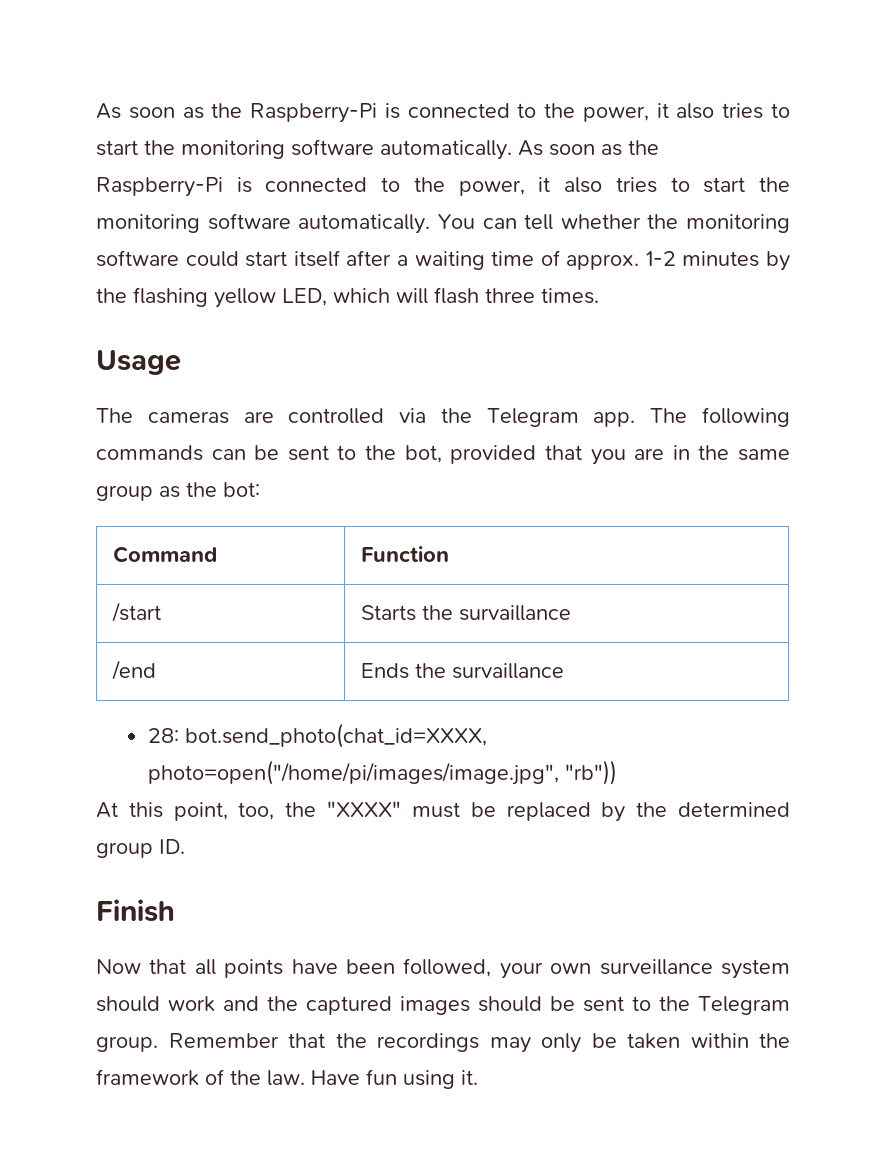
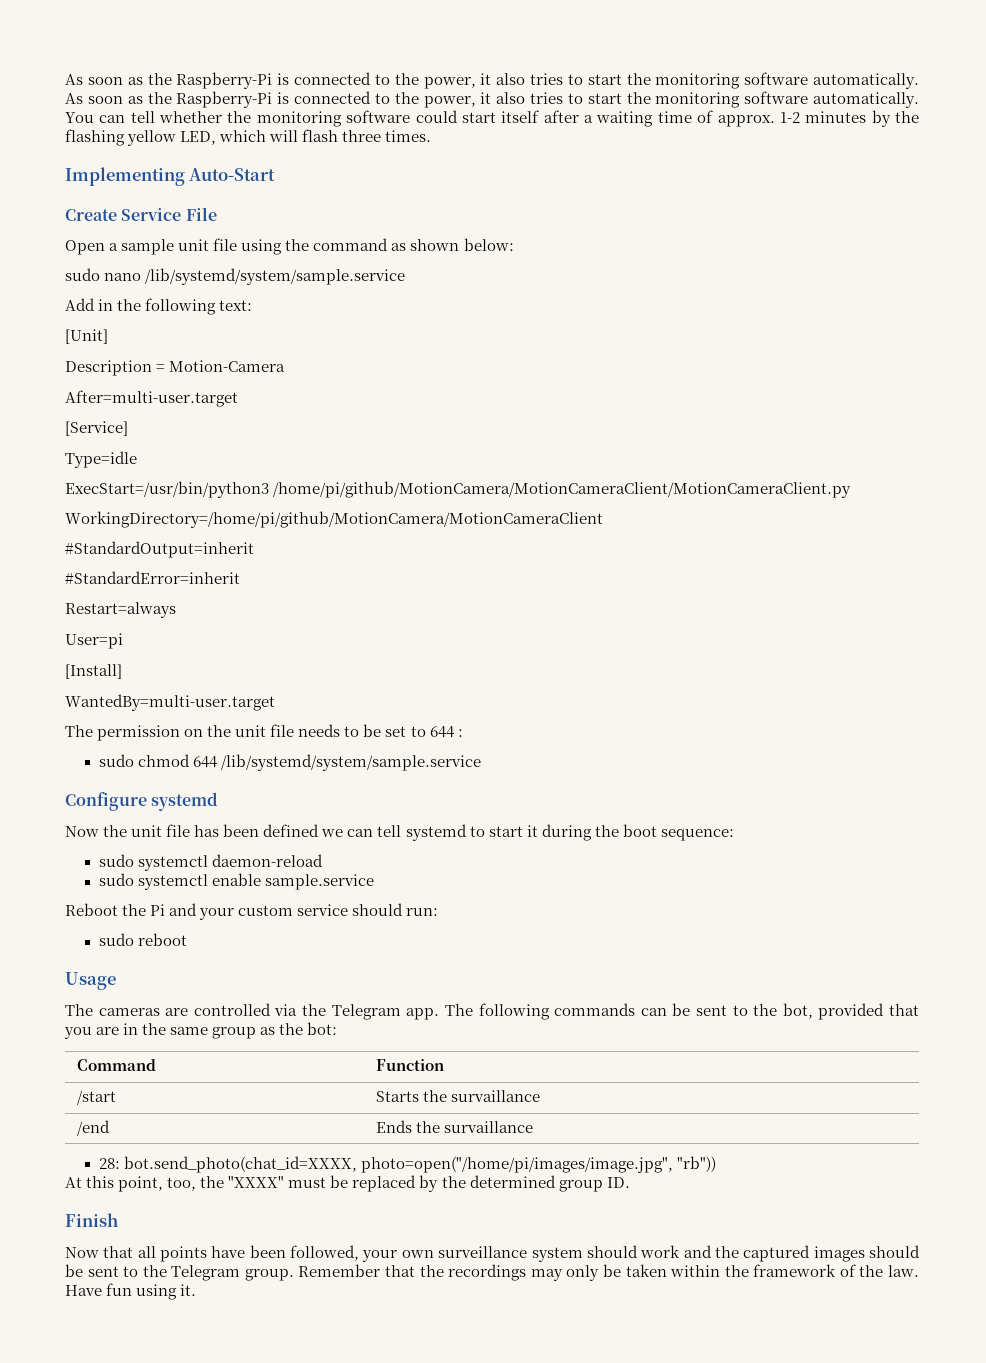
(599, 296) none -> [65,167,276,186] [65,207,217,221] [65,238,514,255] [65,268,406,285] [65,298,253,315] [65,329,108,344] [65,360,286,376] [65,390,238,407] [65,421,128,436] [65,451,137,468] [65,481,852,498] [65,511,603,528] [65,541,254,558] [65,571,240,584] [65,602,176,618] [65,633,123,649] [65,664,122,679] [65,694,275,711] [65,724,463,741] [98,754,481,771] [65,792,219,811] [65,824,734,841] [98,854,323,871] [98,873,374,890] [65,903,439,920] [98,933,187,946] // Implementing Auto-Start // Create Service File // Open a sample unit file using the command as shown below: // sudo nano /lib/systemd/system/sample.service // Add in the following text: // [Unit] // Description = Motion-Camera // After=multi-user.target // [Service] // Type=idle // ExecStart=/usr/bin/python3 /home/pi/github/MotionCamera/MotionCameraClient/MotionCameraClient.py // WorkingDirectory=/home/pi/github/MotionCamera/MotionCameraClient // #StandardOutput=inherit // #StandardError=inherit // Restart=always // User=pi // [Install] // WantedBy=multi-user.target // The permission on the unit file needs to be set to 644 : // sudo chmod 644 /lib/systemd/system/sample.service // Configure systemd // Now the unit file has been defined we can tell systemd to start it during the boot sequence: // sudo systemctl daemon-reload // sudo systemctl enable sample.service // Reboot the Pi and your custom service should run: // sudo reboot

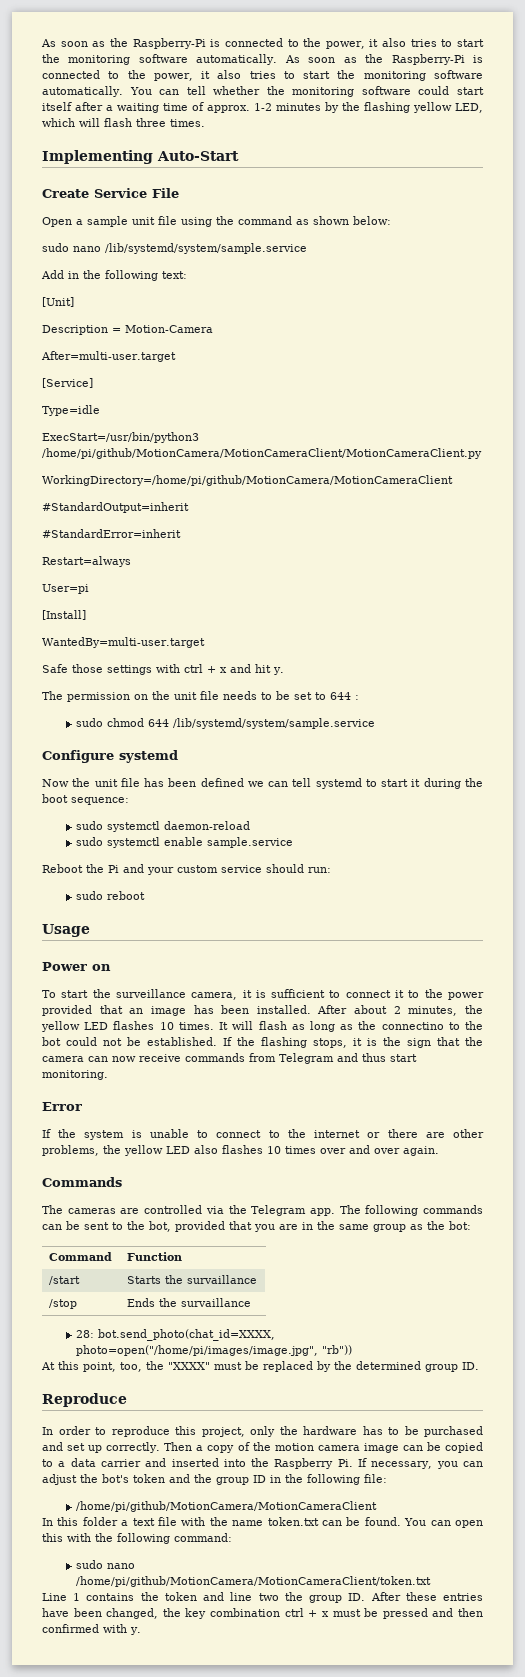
(275, 702) none -> [42,664,284,675] // Safe those settings with ctrl + x and hit y.
(116, 981) none -> [42,962,111,971] [42,989,485,1000] [42,1005,483,1016] [41,1021,484,1032] [42,1037,483,1048] [42,1053,417,1064] [42,1070,108,1080] [42,1102,82,1111] [42,1129,484,1140] [42,1145,439,1156] [42,1177,122,1187] // Power on // To start the surveillance camera, it is sufficient to connect it to the power provided that an image has been installed. After about 2 minutes, the yellow LED flashes 10 times. It will flash as long as the connectino to the bot could not be established. If the flashing stops, it is the sign that the camera can now receive commands from Telegram and thus start monitoring. // Error // If the system is unable to connect to the internet or there are other problems, the yellow LED also flashes 10 times over and over again. // Commands
[76,1120,110,1136] /end -> [49,1299,78,1309] /stop
[65,1213,118,1227] [65,1245,921,1262] [65,1264,919,1281] [65,1283,197,1300] Finish // Now that all points have been followed, your own surveillance system should work and the captured images should be sent to the Telegram group. Remember that the recordings may only be taken within the framework of the law. Have fun using it. -> [42,1393,127,1407] [42,1426,483,1437] [42,1442,484,1453] [42,1458,483,1469] [42,1474,387,1485] [75,1501,377,1512] [42,1517,483,1528] [42,1533,232,1544] [75,1560,135,1569] [75,1576,431,1587] [42,1592,483,1603] [42,1608,484,1619] [42,1624,141,1635] Reproduce // In order to reproduce this project, only the hardware has to be purchased and set up correctly. Then a copy of the motion camera image can be copied to a data carrier and inserted into the Raspberry Pi. If necessary, you can adjust the bot's token and the group ID in the following file: // /home/pi/github/MotionCamera/MotionCameraClient // In this folder a text file with the name token.txt can be found. You can open this with the following command: // sudo nano /home/pi/github/MotionCamera/MotionCameraClient/token.txt // Line 1 contains the token and line two the group ID. After these entries have been changed, the key combination ctrl + x must be pressed and then confirmed with y.

